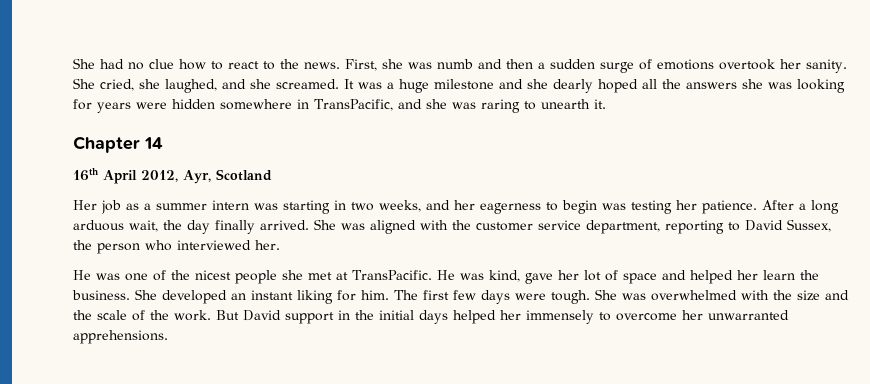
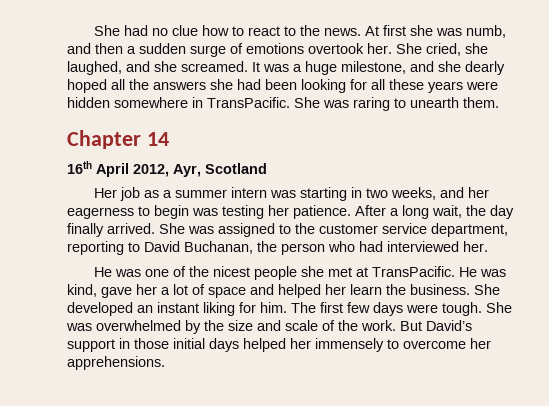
[345,59,473,71] First, she was numb -> [365,25,507,38] At first she was numb,
[780,59,847,73] her sanity. -> [367,43,392,54] her.
[434,79,494,90] milestone -> [341,61,406,74] milestone,
[768,79,845,93] [73,99,92,110] was looking for -> [237,79,424,93] had been looking for all these
[314,99,447,111] TransPacific, and she -> [207,97,320,108] TransPacific. She
[593,99,606,109] it. -> [463,97,499,108] them.
[73,220,124,231] arduous -> (429, 212) none
[370,220,448,234] aligned with -> [218,223,291,237] assigned to
[787,219,831,232] Sussex, -> [184,241,253,254] Buchanan,
(172, 245) none -> [359,241,383,252] had
(579, 275) none -> [161,287,170,295] a
[741,290,769,300] with -> [185,320,201,334] by
[73,310,92,320] the -> (281, 325) none
[243,310,281,321] David -> [426,320,472,331] David’s
[355,310,374,320] the -> [134,338,169,349] those
[708,310,789,320] unwarranted -> (491, 343) none

